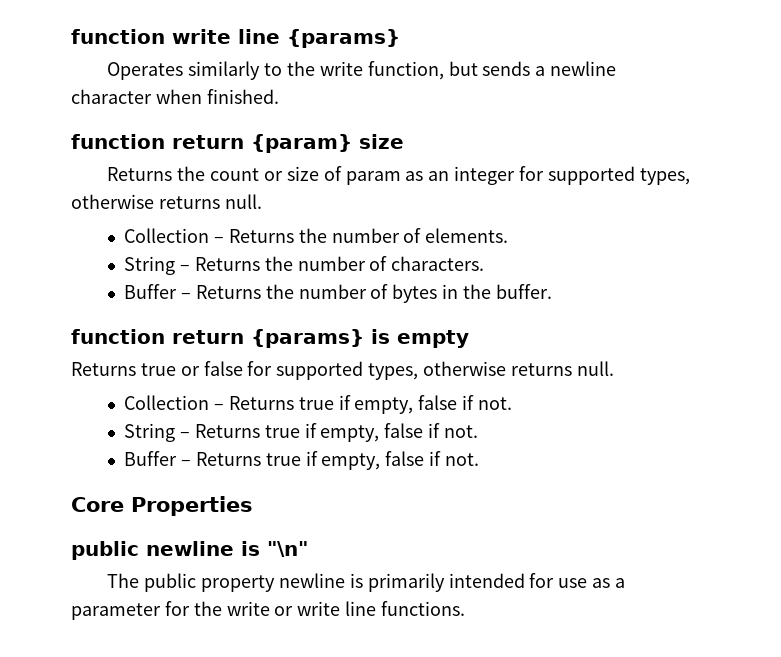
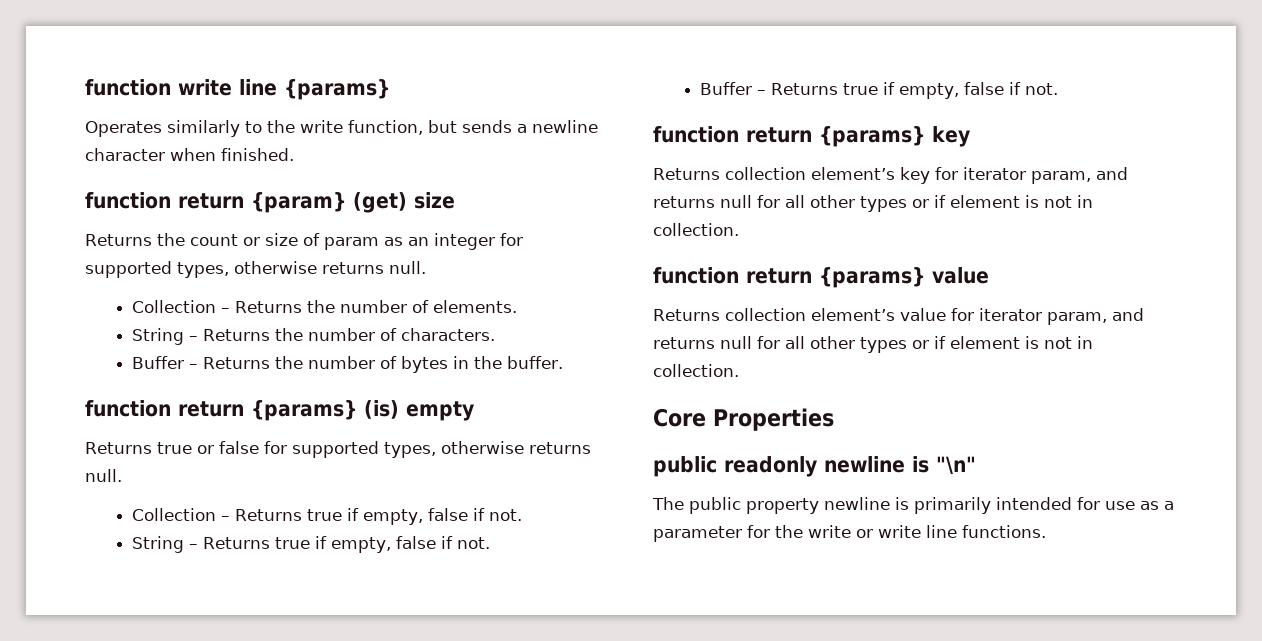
(352, 143) none -> [353,192,407,213] (get)
[371,329,390,344] is -> [364,400,399,419] (is)
(480, 459) none -> [653,126,970,147] [653,167,1128,184] [653,195,1093,212] [653,223,739,236] [653,267,989,288] [653,308,1144,325] [653,336,1093,353] [653,364,739,377] // function return {params} key // Returns collection element’s key for iterator param, and returns null for all other types or if element is not in collection. // function return {params} value // Returns collection element’s value for iterator param, and returns null for all other types or if element is not in collection.
(139, 550) none -> [724,456,817,477] readonly

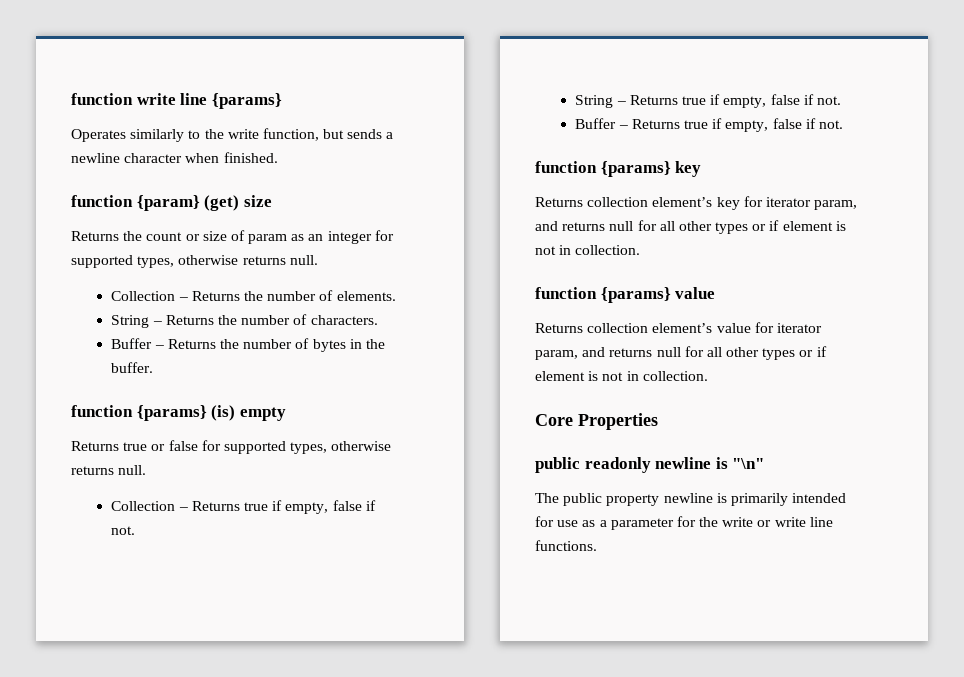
[178,193,244,209] return -> (133, 201) none
[178,401,244,417] return -> (133, 411) none
[746,127,812,143] return -> (597, 167) none
[746,268,812,284] return -> (597, 293) none

